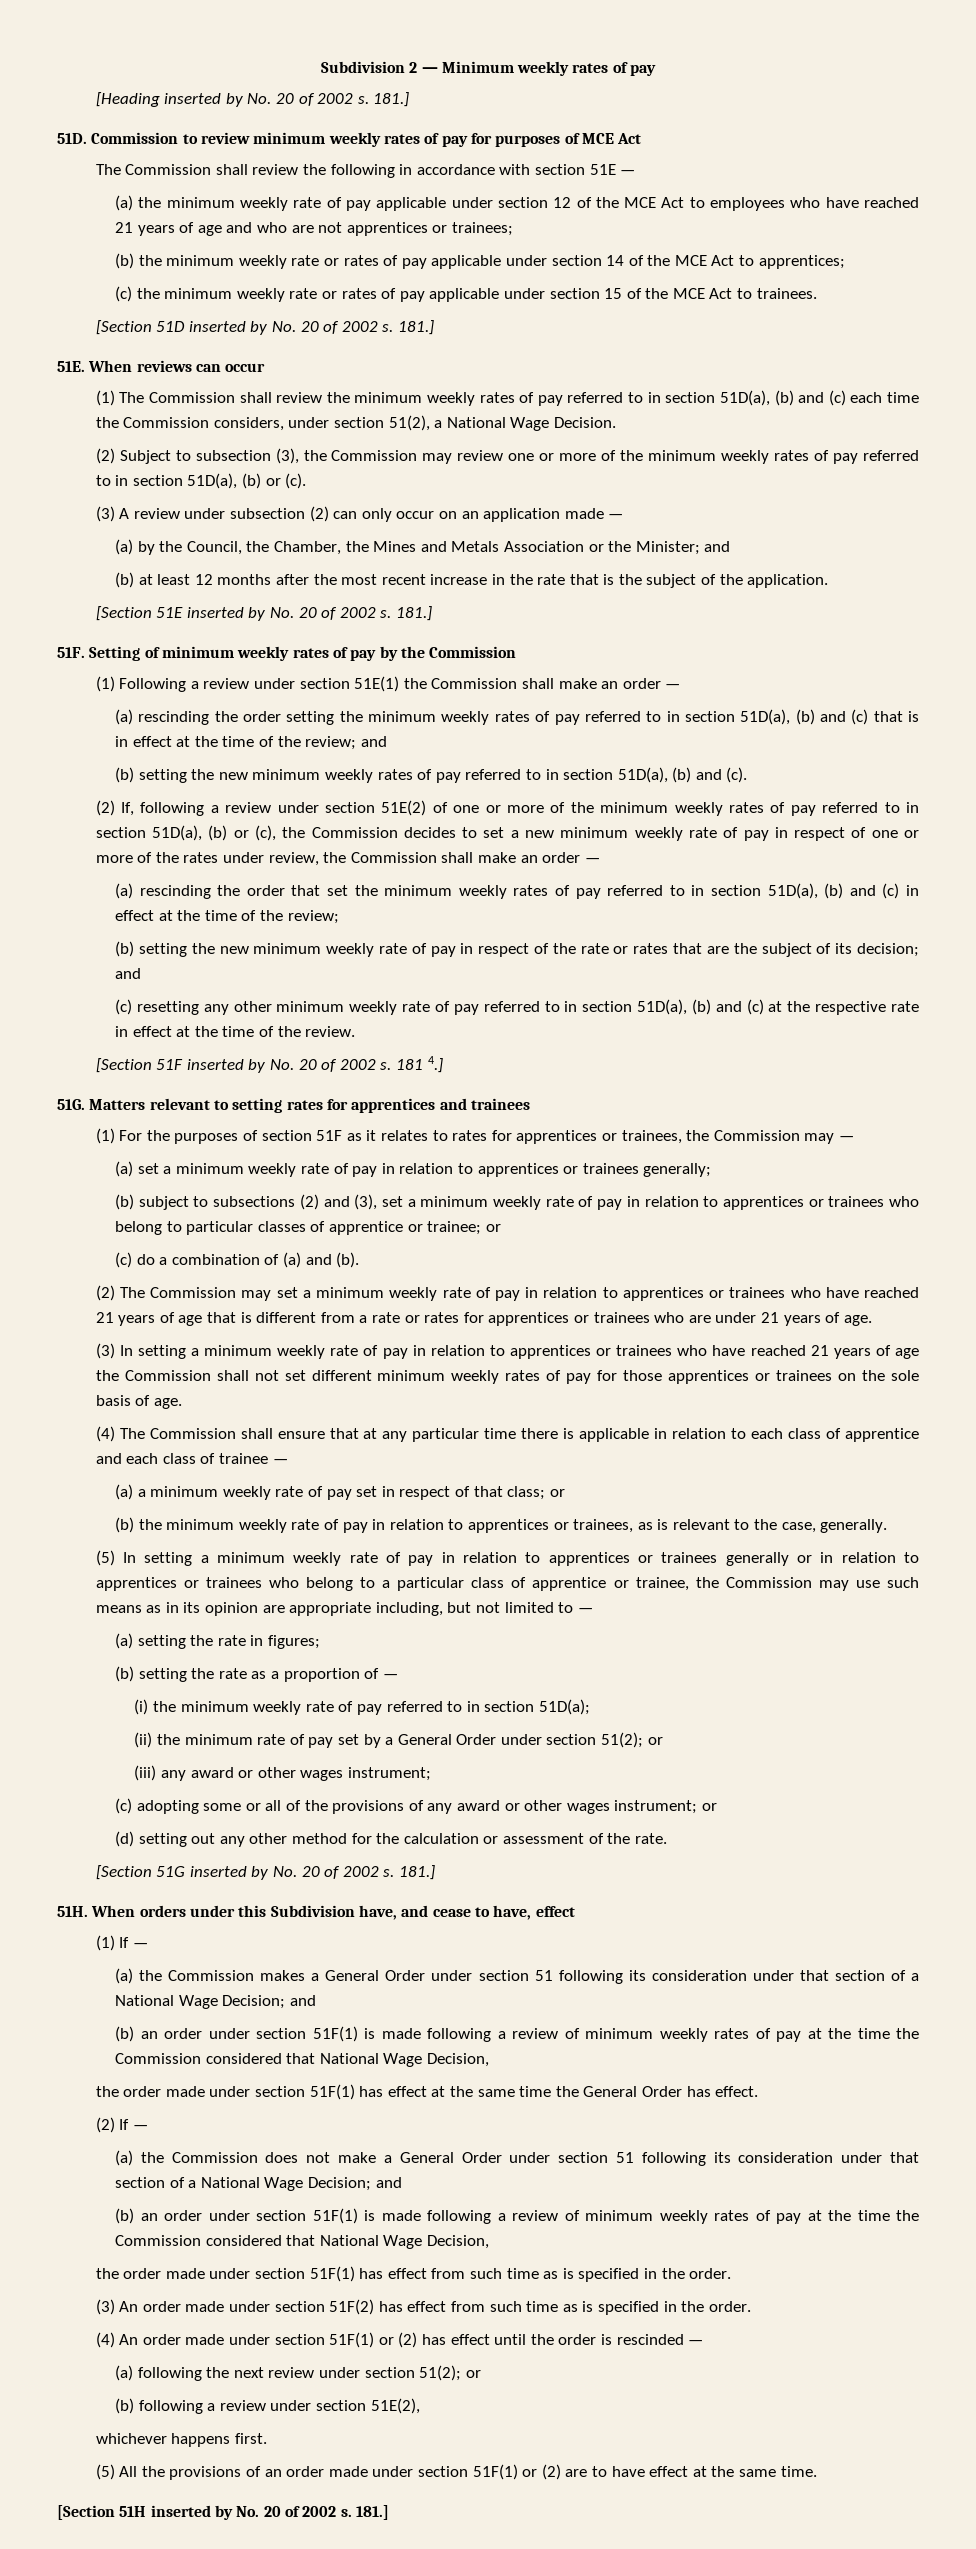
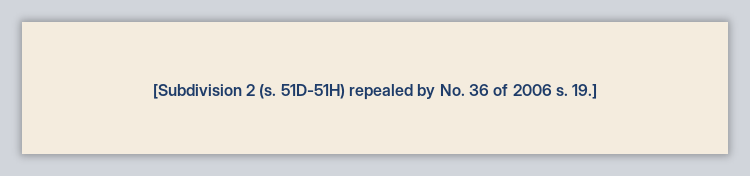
[320,61,657,76] [95,92,410,107] [57,132,642,147] [95,164,636,178] [115,195,920,211] [115,222,513,236] [115,253,845,269] [115,286,817,302] [95,320,435,335] [57,360,266,372] [95,390,920,406] [95,415,617,431] [95,448,920,464] [95,473,307,489] [95,506,624,522] [115,539,731,555] [115,572,829,588] [95,606,433,621] [57,646,517,661] [95,676,681,692] [115,709,919,725] [115,736,387,750] [115,767,748,783] [95,800,920,816] [95,825,920,841] [95,852,600,866] [115,883,919,899] [115,910,339,924] [115,941,920,957] [115,968,142,979] [115,999,919,1015] [115,1026,356,1037] [95,1056,443,1073] [57,1098,530,1113] [95,1128,854,1144] [115,1161,712,1177] [115,1194,919,1210] [115,1221,501,1235] [115,1252,360,1268] [95,1285,919,1301] [95,1312,872,1326] [95,1343,919,1359] [95,1370,920,1384] [95,1395,182,1409] [95,1426,920,1442] [95,1453,288,1464] [115,1484,565,1500] [115,1517,888,1533] [95,1550,919,1566] [95,1577,919,1591] [95,1602,593,1616] [115,1633,320,1649] [115,1666,398,1682] [134,1699,590,1715] [134,1732,663,1748] [134,1765,431,1781] [115,1798,717,1814] [115,1831,667,1847] [95,1865,436,1880] [57,1905,575,1920] [95,1935,148,1951] [115,1968,919,1984] [115,1995,316,2009] [115,2026,920,2042] [115,2053,489,2067] [95,2084,759,2100] [95,2117,148,2133] [115,2150,919,2166] [115,2177,402,2191] [115,2208,920,2224] [115,2235,489,2249] [95,2266,732,2282] [95,2299,751,2315] [95,2332,704,2348] [115,2365,481,2381] [115,2398,420,2414] [95,2433,267,2447] [95,2464,817,2480] [57,2505,389,2520] Subdivision 2 — Minimum weekly rates of pay // [Heading inserted by No. 20 of 2002 s. 181.] // 51D. Commission to review minimum weekly rates of pay for purposes of MCE Act // The Commission shall review the following in accordance with section 51E — // (a) the minimum weekly rate of pay applicable under section 12 of the MCE Act to employees who have reached 21 years of age and who are not apprentices or trainees; // (b) the minimum weekly rate or rates of pay applicable under section 14 of the MCE Act to apprentices; // (c) the minimum weekly rate or rates of pay applicable under section 15 of the MCE Act to trainees. // [Section 51D inserted by No. 20 of 2002 s. 181.] // 51E. When reviews can occur // (1) The Commission shall review the minimum weekly rates of pay referred to in section 51D(a), (b) and (c) each time the Commission considers, under section 51(2), a National Wage Decision. // (2) Subject to subsection (3), the Commission may review one or more of the minimum weekly rates of pay referred to in section 51D(a), (b) or (c). // (3) A review under subsection (2) can only occur on an application made — // (a) by the Council, the Chamber, the Mines and Metals Association or the Minister; and // (b) at least 12 months after the most recent increase in the rate that is the subject of the application. // [Section 51E inserted by No. 20 of 2002 s. 181.] // 51F. Setting of minimum weekly rates of pay by the Commission // (1) Following a review under section 51E(1) the Commission shall make an order — // (a) rescinding the order setting the minimum weekly rates of pay referred to in section 51D(a), (b) and (c) that is in effect at the time of the review; and // (b) setting the new minimum weekly rates of pay referred to in section 51D(a), (b) and (c). // (2) If, following a review under section 51E(2) of one or more of the minimum weekly rates of pay referred to in section 51D(a), (b) or (c), the Commission decides to set a new minimum weekly rate of pay in respect of one or more of the rates under review, the Commission shall make an order — // (a) rescinding the order that set the minimum weekly rates of pay referred to in section 51D(a), (b) and (c) in effect at the time of the review; // (b) setting the new minimum weekly rate of pay in respect of the rate or rates that are the subject of its decision; and // (c) resetting any other minimum weekly rate of pay referred to in section 51D(a), (b) and (c) at the respective rate in effect at the time of the review. // [Section 51F inserted by No. 20 of 2002 s. 181 4.] // 51G. Matters relevant to setting rates for apprentices and trainees // (1) For the purposes of section 51F as it relates to rates for apprentices or trainees, the Commission may — // (a) set a minimum weekly rate of pay in relation to apprentices or trainees generally; // (b) subject to subsections (2) and (3), set a minimum weekly rate of pay in relation to apprentices or trainees who belong to particular classes of apprentice or trainee; or // (c) do a combination of (a) and (b). // (2) The Commission may set a minimum weekly rate of pay in relation to apprentices or trainees who have reached 21 years of age that is different from a rate or rates for apprentices or trainees who are under 21 years of age. // (3) In setting a minimum weekly rate of pay in relation to apprentices or trainees who have reached 21 years of age the Commission shall not set different minimum weekly rates of pay for those apprentices or trainees on the sole basis of age. // (4) The Commission shall ensure that at any particular time there is applicable in relation to each class of apprentice and each class of trainee — // (a) a minimum weekly rate of pay set in respect of that class; or // (b) the minimum weekly rate of pay in relation to apprentices or trainees, as is relevant to the case, generally. // (5) In setting a minimum weekly rate of pay in relation to apprentices or trainees generally or in relation to apprentices or trainees who belong to a particular class of apprentice or trainee, the Commission may use such means as in its opinion are appropriate including, but not limited to — // (a) setting the rate in figures; // (b) setting the rate as a proportion of — // (i) the minimum weekly rate of pay referred to in section 51D(a); // (ii) the minimum rate of pay set by a General Order under section 51(2); or // (iii) any award or other wages instrument; // (c) adopting some or all of the provisions of any award or other wages instrument; or // (d) setting out any other method for the calculation or assessment of the rate. // [Section 51G inserted by No. 20 of 2002 s. 181.] // 51H. When orders under this Subdivision have, and cease to have, effect // (1) If — // (a) the Commission makes a General Order under section 51 following its consideration under that section of a National Wage Decision; and // (b) an order under section 51F(1) is made following a review of minimum weekly rates of pay at the time the Commission considered that National Wage Decision, // the order made under section 51F(1) has effect at the same time the General Order has effect. // (2) If — // (a) the Commission does not make a General Order under section 51 following its consideration under that section of a National Wage Decision; and // (b) an order under section 51F(1) is made following a review of minimum weekly rates of pay at the time the Commission considered that National Wage Decision, // the order made under section 51F(1) has effect from such time as is specified in the order. // (3) An order made under section 51F(2) has effect from such time as is specified in the order. // (4) An order made under section 51F(1) or (2) has effect until the order is rescinded — // (a) following the next review under section 51(2); or // (b) following a review under section 51E(2), // whichever happens first. // (5) All the provisions of an order made under section 51F(1) or (2) are to have effect at the same time. // [Section 51H inserted by No. 20 of 2002 s. 181.] -> [152,84,598,100] [Subdivision 2 (s. 51D-51H) repealed by No. 36 of 2006 s. 19.]

